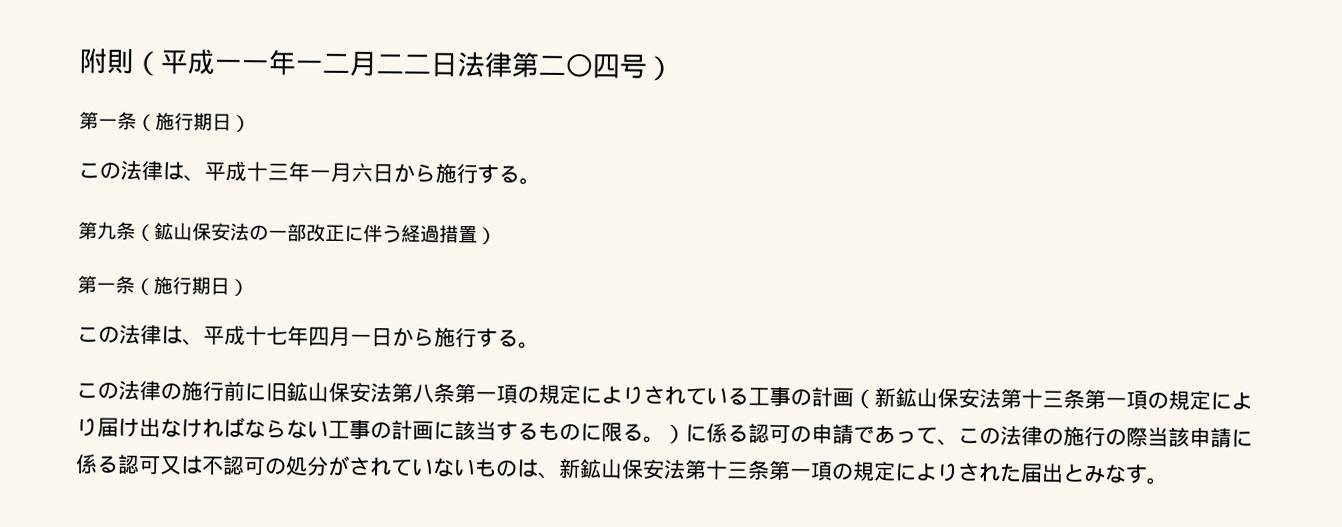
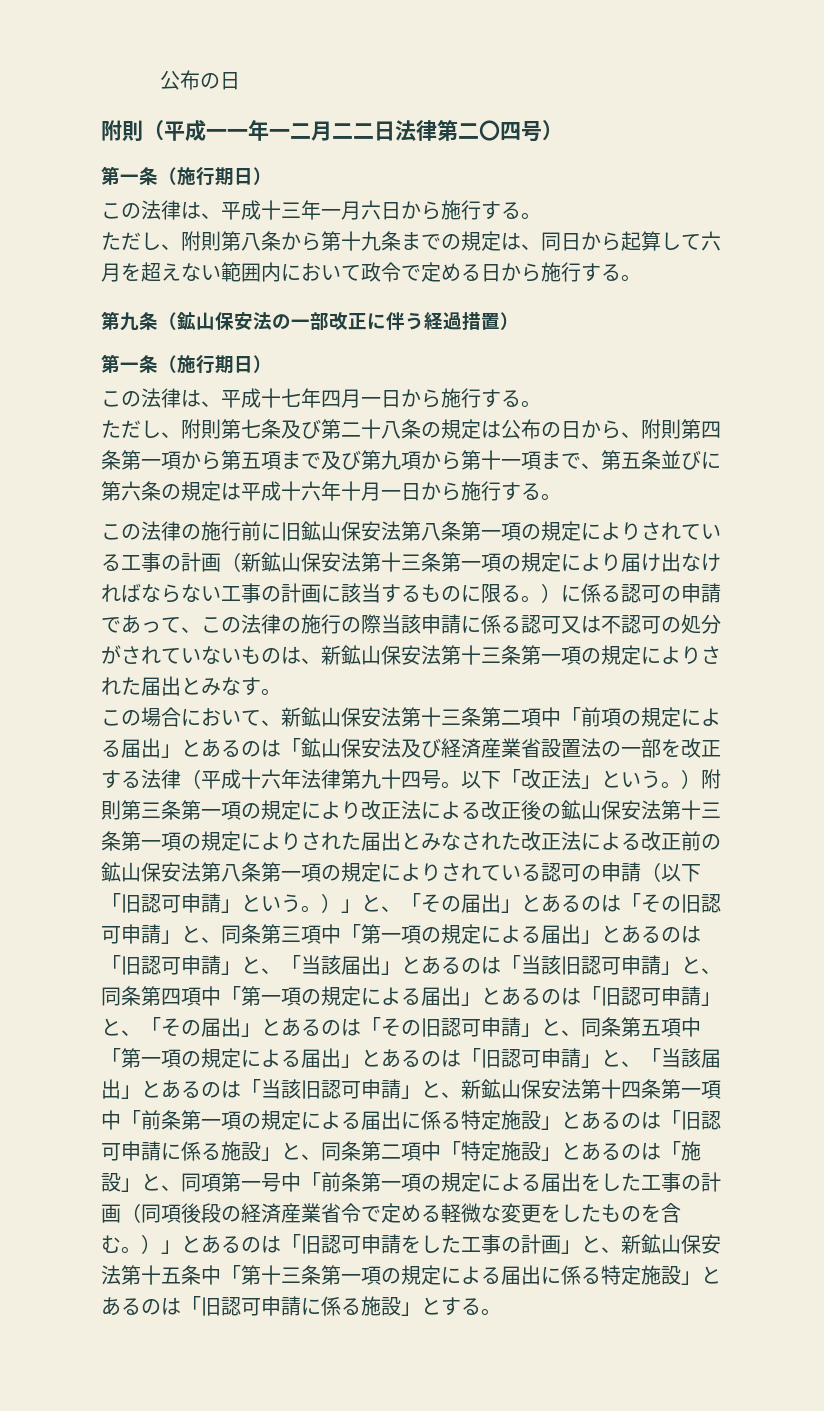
(79, 61) none -> [160,70,241,90] 公布の日 //
(541, 181) none -> [101,231,721,251] [101,262,641,282] // ただし、附則第八条から第十九条までの規定は、同日から起算して六月を超えない範囲内において政令で定める日から施行する。
(540, 345) none -> [101,419,721,439] [101,450,721,470] [101,481,561,501] // ただし、附則第七条及び第二十八条の規定は公布の日から、附則第四条第一項から第五項まで及び第九項から第十一項まで、第五条並びに第六条の規定は平成十六年十月一日から施行する。
(1169, 481) none -> [101,707,721,727] [101,738,721,758] [101,769,721,789] [101,800,721,820] [101,831,721,851] [101,862,701,882] [101,893,721,913] [101,924,701,944] [101,955,721,975] [101,986,721,1006] [101,1017,701,1037] [101,1048,721,1068] [101,1079,721,1099] [101,1110,721,1130] [101,1141,701,1161] [101,1172,721,1192] [101,1203,681,1223] [101,1234,721,1254] [101,1265,721,1285] [101,1296,501,1316] // この場合において、新鉱山保安法第十三条第二項中「前項の規定による届出」とあるのは「鉱山保安法及び経済産業省設置法の一部を改正する法律（平成十六年法律第九十四号。以下「改正法」という。）附則第三条第一項の規定により改正法による改正後の鉱山保安法第十三条第一項の規定によりされた届出とみなされた改正法による改正前の鉱山保安法第八条第一項の規定によりされている認可の申請（以下「旧認可申請」という。）」と、「その届出」とあるのは「その旧認可申請」と、同条第三項中「第一項の規定による届出」とあるのは「旧認可申請」と、「当該届出」とあるのは「当該旧認可申請」と、同条第四項中「第一項の規定による届出」とあるのは「旧認可申請」と、「その届出」とあるのは「その旧認可申請」と、同条第五項中「第一項の規定による届出」とあるのは「旧認可申請」と、「当該届出」とあるのは「当該旧認可申請」と、新鉱山保安法第十四条第一項中「前条第一項の規定による届出に係る特定施設」とあるのは「旧認可申請に係る施設」と、同条第二項中「特定施設」とあるのは「施設」と、同項第一号中「前条第一項の規定による届出をした工事の計画（同項後段の経済産業省令で定める軽微な変更をしたものを含む。）」とあるのは「旧認可申請をした工事の計画」と、新鉱山保安法第十五条中「第十三条第一項の規定による届出に係る特定施設」とあるのは「旧認可申請に係る施設」とする。

